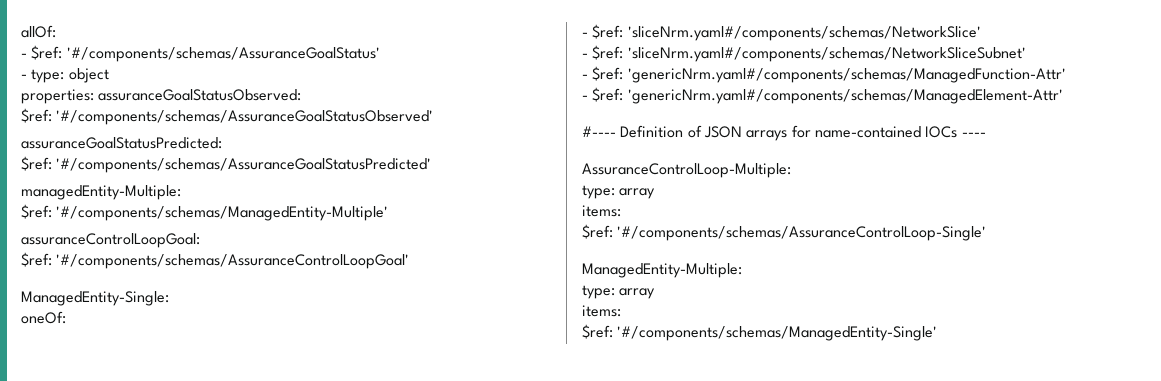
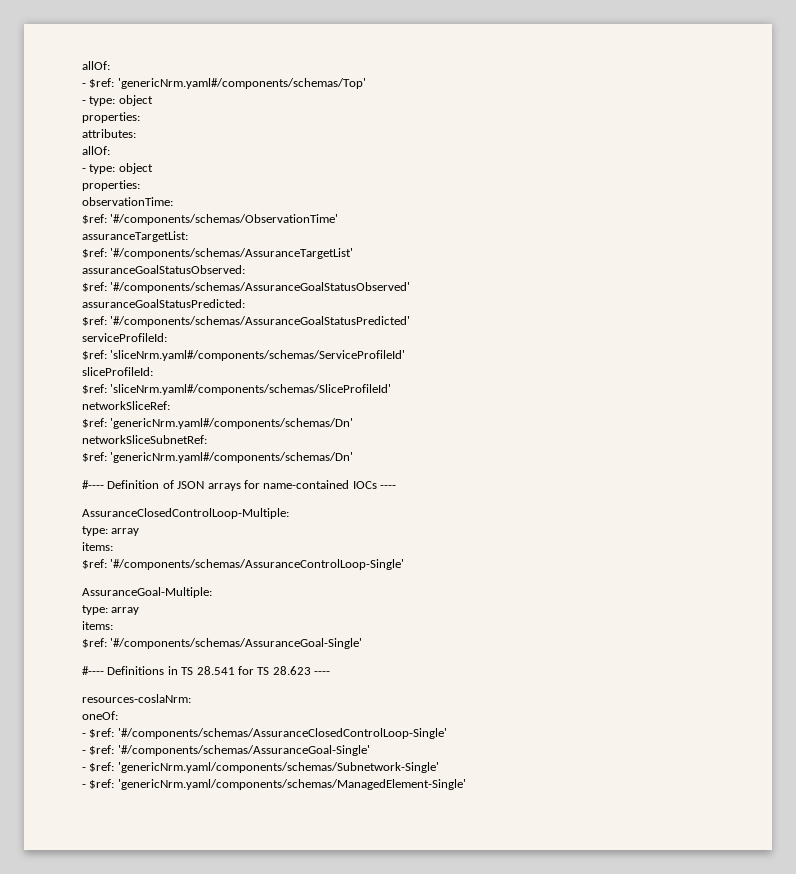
[66,47,380,62] [21,68,109,83] [21,89,94,104] '#/components/schemas/AssuranceGoalStatus' // - type: object // properties: -> [117,78,366,89] [82,95,153,106] [82,112,140,123] [82,129,136,138] [82,146,110,155] [82,163,153,174] [82,180,140,191] [82,197,173,206] [82,214,339,225] [82,231,188,242] [82,248,354,259] 'genericNrm.yaml#/components/schemas/Top' // - type: object // properties: // attributes: // allOf: // - type: object // properties: // observationTime: // $ref: '#/components/schemas/ObservationTime' // assuranceTargetList: // $ref: '#/components/schemas/AssuranceTargetList' //
[21,185,181,200] [21,204,389,221] [21,233,200,248] [21,252,410,269] [21,291,169,306] [21,311,66,324] [582,24,981,41] [582,45,1026,62] [582,66,1066,83] [582,87,1063,104] managedEntity-Multiple: // $ref: '#/components/schemas/ManagedEntity-Multiple' // assuranceControlLoopGoal: // $ref: '#/components/schemas/AssuranceControlLoopGoal' // ManagedEntity-Single: // oneOf: // - $ref: 'sliceNrm.yaml#/components/schemas/NetworkSlice' // - $ref: 'sliceNrm.yaml#/components/schemas/NetworkSliceSubnet' // - $ref: 'genericNrm.yaml#/components/schemas/ManagedFunction-Attr' // - $ref: 'genericNrm.yaml#/components/schemas/ManagedElement-Attr' -> [82,333,167,342] [82,350,406,361] [82,367,153,376] [82,384,392,395] [82,401,170,410] [82,418,354,429] [82,435,207,444] [82,452,354,463] serviceProfileId: // $ref: 'sliceNrm.yaml#/components/schemas/ServiceProfileId' // sliceProfileId: // $ref: 'sliceNrm.yaml#/components/schemas/SliceProfileId' // networkSliceRef: // $ref: 'genericNrm.yaml#/components/schemas/Dn' // networkSliceSubnetRef: // $ref: 'genericNrm.yaml#/components/schemas/Dn'
[582,163,791,178] AssuranceControlLoop-Multiple: -> [82,508,289,519] AssuranceClosedControlLoop-Multiple:
[582,263,742,278] [582,285,656,299] [582,305,621,317] [582,324,938,341] ManagedEntity-Multiple: // type: array // items: // $ref: '#/components/schemas/ManagedEntity-Single' -> [82,587,212,598] [82,605,140,615] [82,621,113,630] [82,638,363,649] [82,666,330,675] [82,694,191,703] [82,711,118,720] [82,728,447,739] [82,745,370,756] [82,762,439,773] [82,779,466,790] AssuranceGoal-Multiple: // type: array // items: // $ref: '#/components/schemas/AssuranceGoal-Single' // #---- Definitions in TS 28.541 for TS 28.623 ---- // resources-coslaNrm: // oneOf: // - $ref: '#/components/schemas/AssuranceClosedControlLoop-Single' // - $ref: '#/components/schemas/AssuranceGoal-Single' // - $ref: 'genericNrm.yaml/components/schemas/Subnetwork-Single' // - $ref: 'genericNrm.yaml/components/schemas/ManagedElement-Single'

